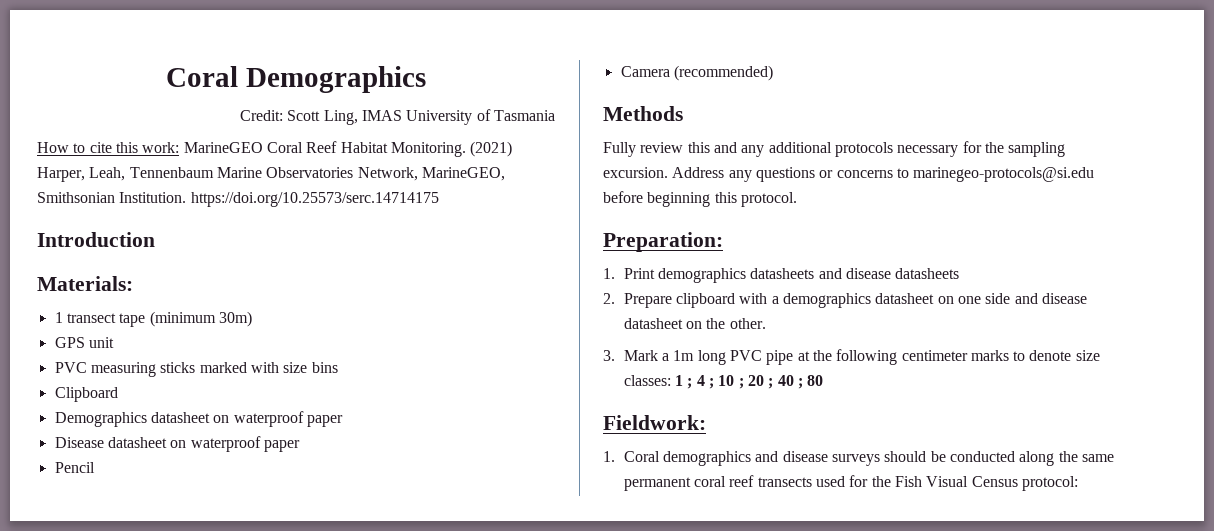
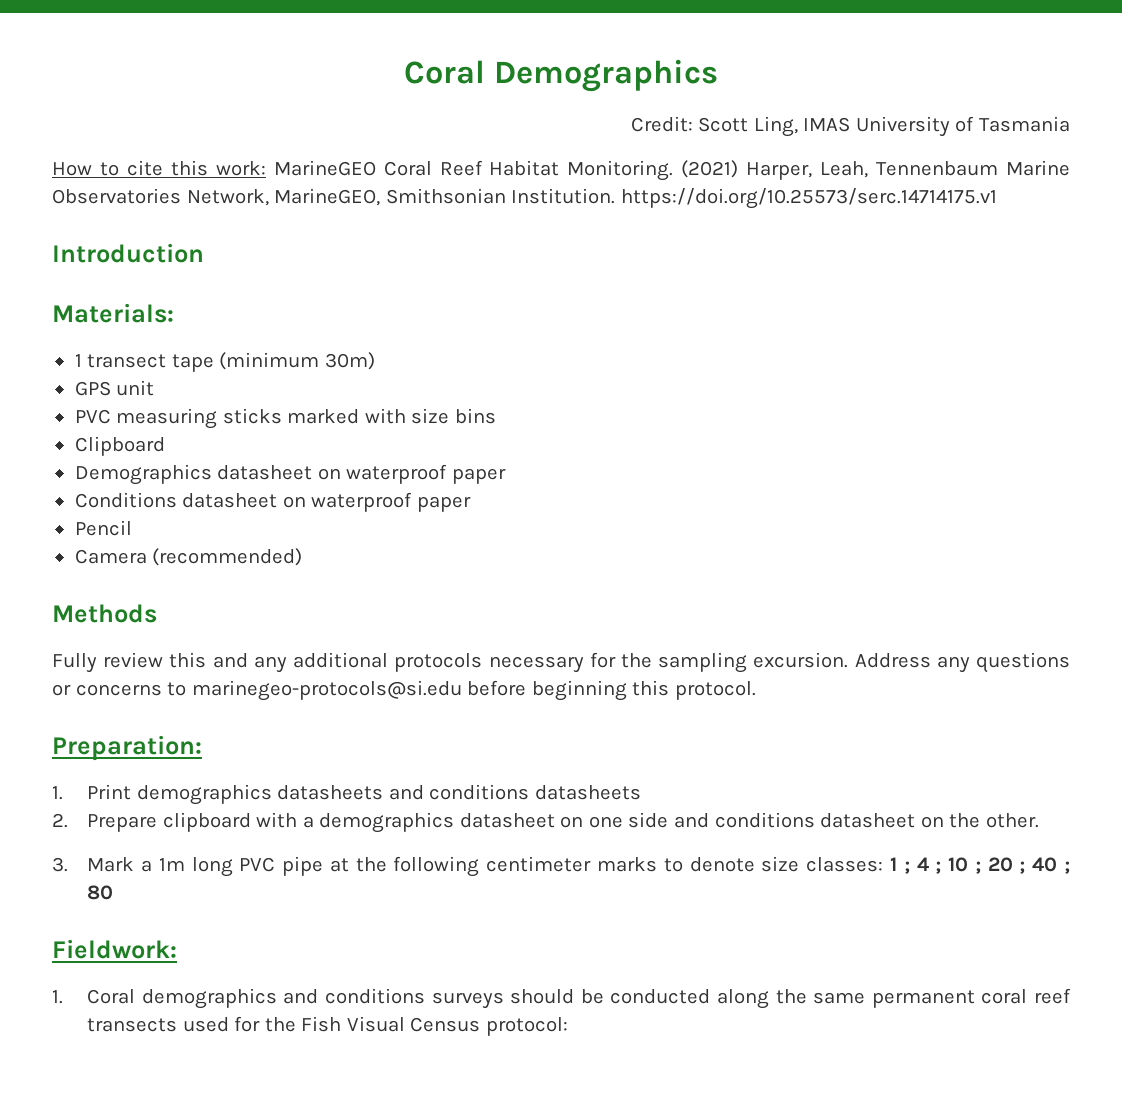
[190,192,439,207] https://doi.org/10.25573/serc.14714175 -> [620,188,997,209] https://doi.org/10.25573/serc.14714175.v1
[54,437,104,448] Disease -> [74,492,177,508] Conditions
[845,268,891,279] disease -> [429,784,530,800] conditions
[1041,293,1087,304] disease -> [714,812,815,828] conditions
[782,451,828,462] disease -> [324,988,425,1004] conditions

